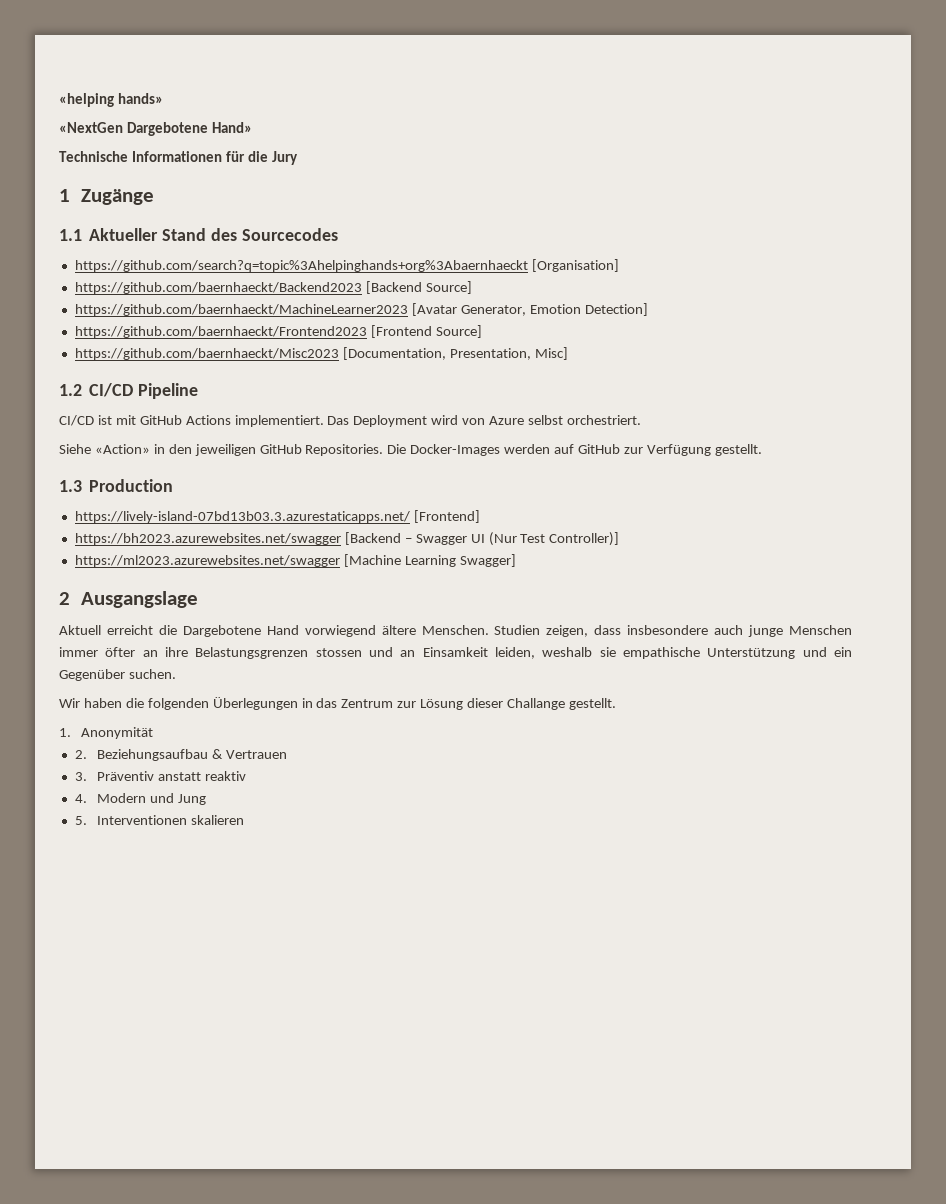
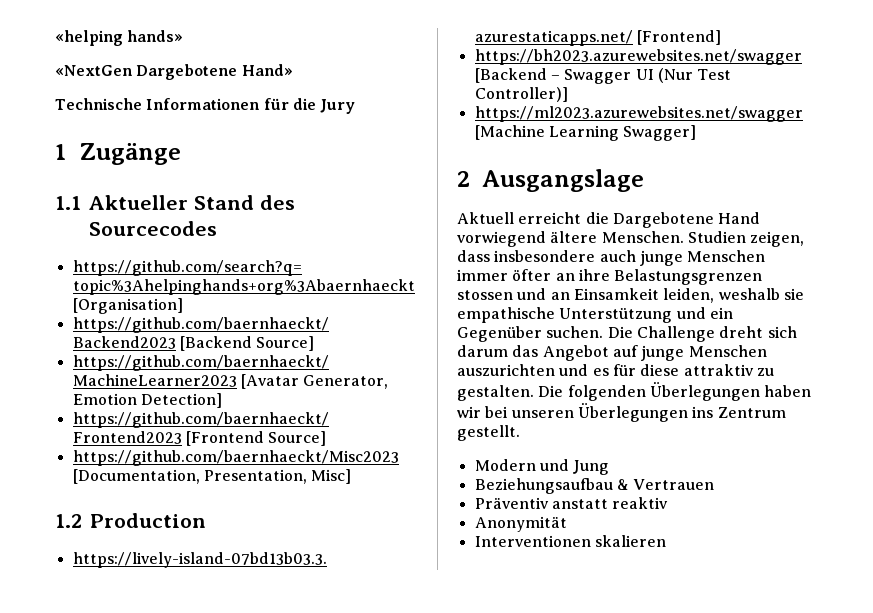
[89,383,199,399] [59,415,641,427] [59,444,762,456] [59,480,82,492] CI/CD Pipeline // CI/CD ist mit GitHub Actions implementiert. Das Deployment wird von Azure selbst orchestriert. // Siehe «Action» in den jeweiligen GitHub Repositories. Die Docker-Images werden auf GitHub zur Verfügung gestellt. // 1.3 -> (82, 521) none
[59,697,616,710] [59,727,154,739] [74,750,87,759] // Wir haben die folgenden Überlegungen in das Zentrum zur Lösung dieser Challange gestellt. // 1. Anonymität // 2. -> [607,326,797,342] [457,345,767,361] [457,364,774,376] [457,382,812,401] [457,403,786,422] [457,425,520,441] [474,459,610,475] Die Challenge dreht sich darum das Angebot auf junge Menschen auszurichten und es für diese attraktiv zu gestalten. Die folgenden Überlegungen haben wir bei unseren Überlegungen ins Zentrum gestellt. // Modern und Jung //
[74,772,87,781] 3. -> (715, 484) none
[74,793,207,805] [74,816,87,825] 4. Modern und Jung // 5. -> [474,516,567,532] Anonymität //

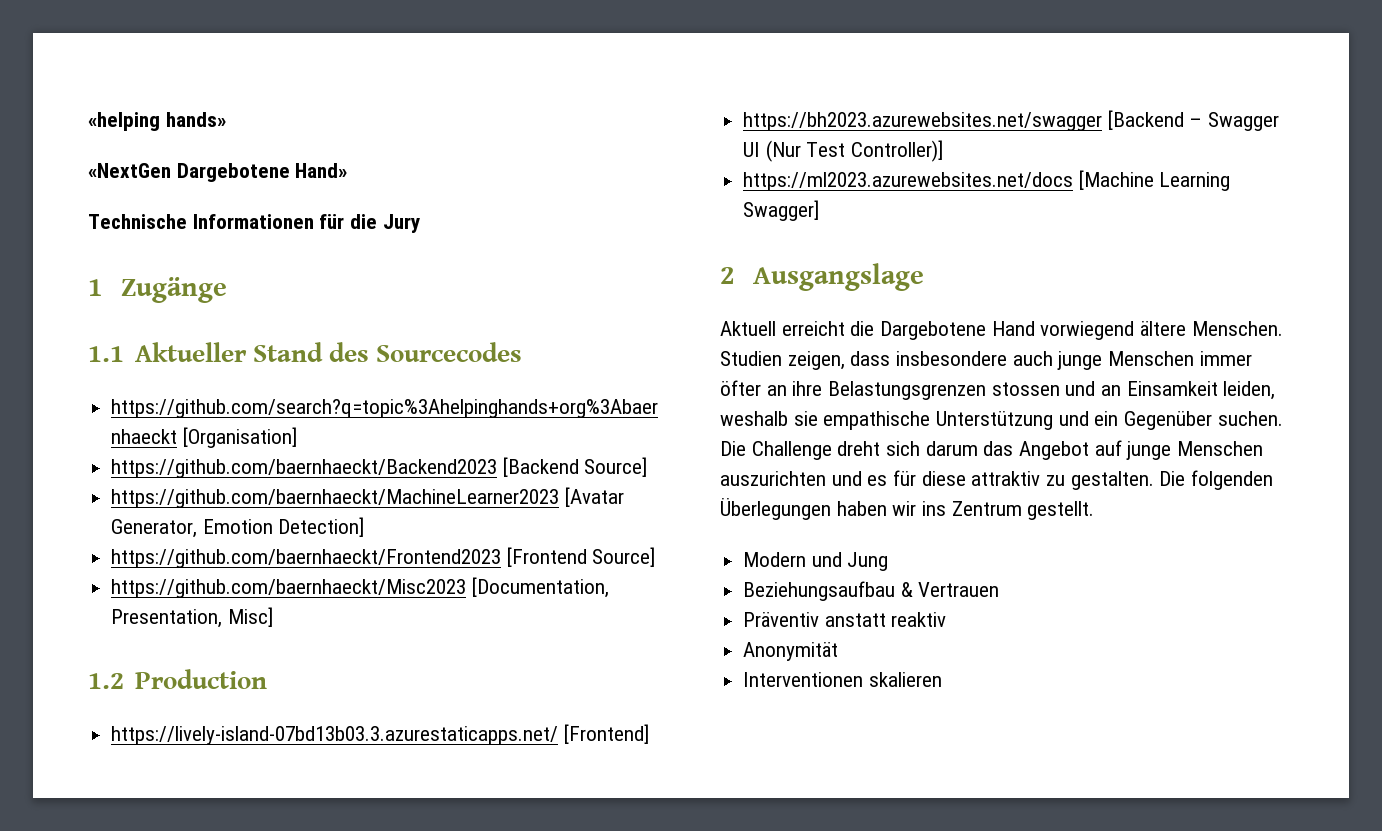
[474,106,803,122] https://ml2023.azurewebsites.net/swagger -> [743,172,1074,191] https://ml2023.azurewebsites.net/docs
[485,403,688,422] bei unseren Überlegungen -> (917, 508) none

